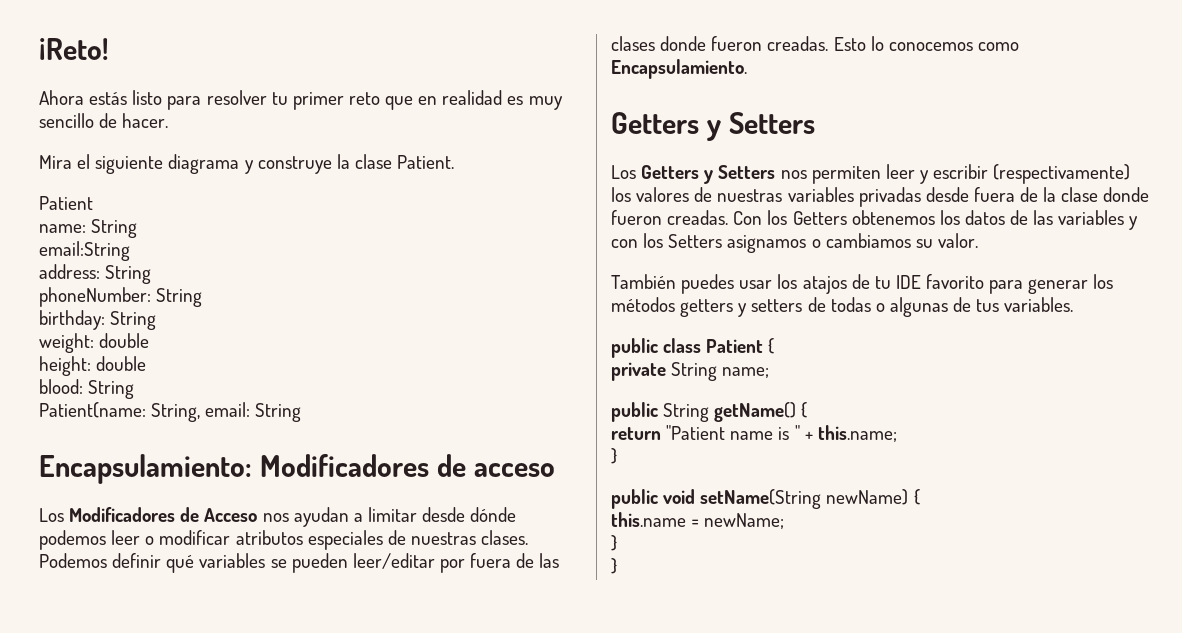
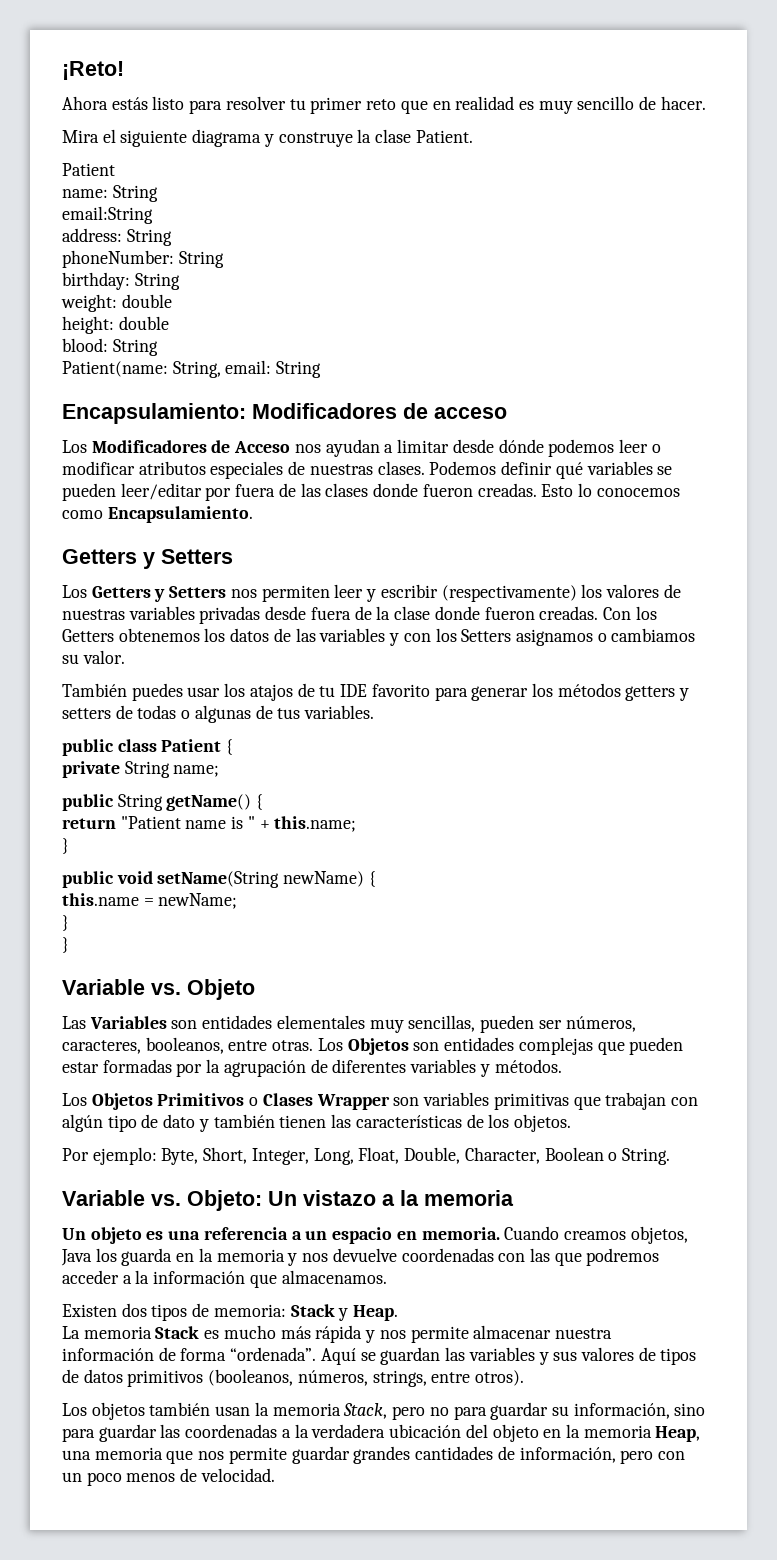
(617, 566) none -> [62,979,255,1000] [62,1015,636,1033] [62,1037,684,1055] [62,1059,562,1077] [62,1092,698,1110] [62,1114,571,1132] [62,1147,670,1165] [62,1190,514,1211] [62,1226,688,1244] [61,1248,660,1266] [62,1270,387,1288] [62,1303,399,1321] [62,1325,612,1343] [62,1347,697,1365] [62,1369,525,1387] [62,1402,706,1420] [62,1424,701,1442] [62,1446,685,1464] [62,1468,275,1486] // Variable vs. Objeto // Las Variables son entidades elementales muy sencillas, pueden ser números, caracteres, booleanos, entre otras. Los Objetos son entidades complejas que pueden estar formadas por la agrupación de diferentes variables y métodos. // Los Objetos Primitivos o Clases Wrapper son variables primitivas que trabajan con algún tipo de dato y también tienen las características de los objetos. // Por ejemplo: Byte, Short, Integer, Long, Float, Double, Character, Boolean o String. // Variable vs. Objeto: Un vistazo a la memoria // Un objeto es una referencia a un espacio en memoria. Cuando creamos objetos, Java los guarda en la memoria y nos devuelve coordenadas con las que podremos acceder a la información que almacenamos. // Existen dos tipos de memoria: Stack y Heap. // La memoria Stack es mucho más rápida y nos permite almacenar nuestra información de forma “ordenada”. Aquí se guardan las variables y sus valores de tipos de datos primitivos (booleanos, números, strings, entre otros). // Los objetos también usan la memoria Stack, pero no para guardar su información, sino para guardar las coordenadas a la verdadera ubicación del objeto en la memoria Heap, una memoria que nos permite guardar grandes cantidades de información, pero con un poco menos de velocidad.

